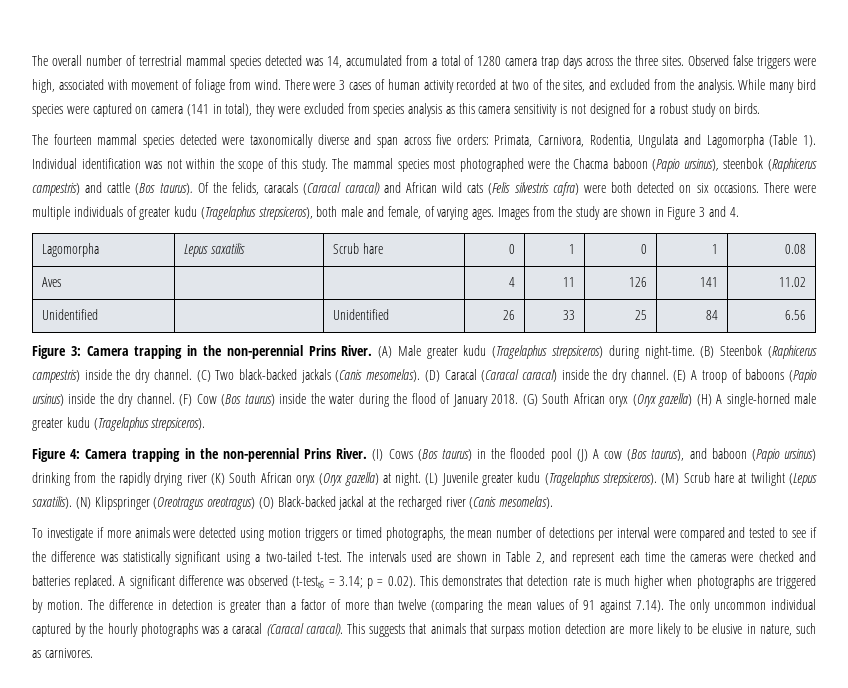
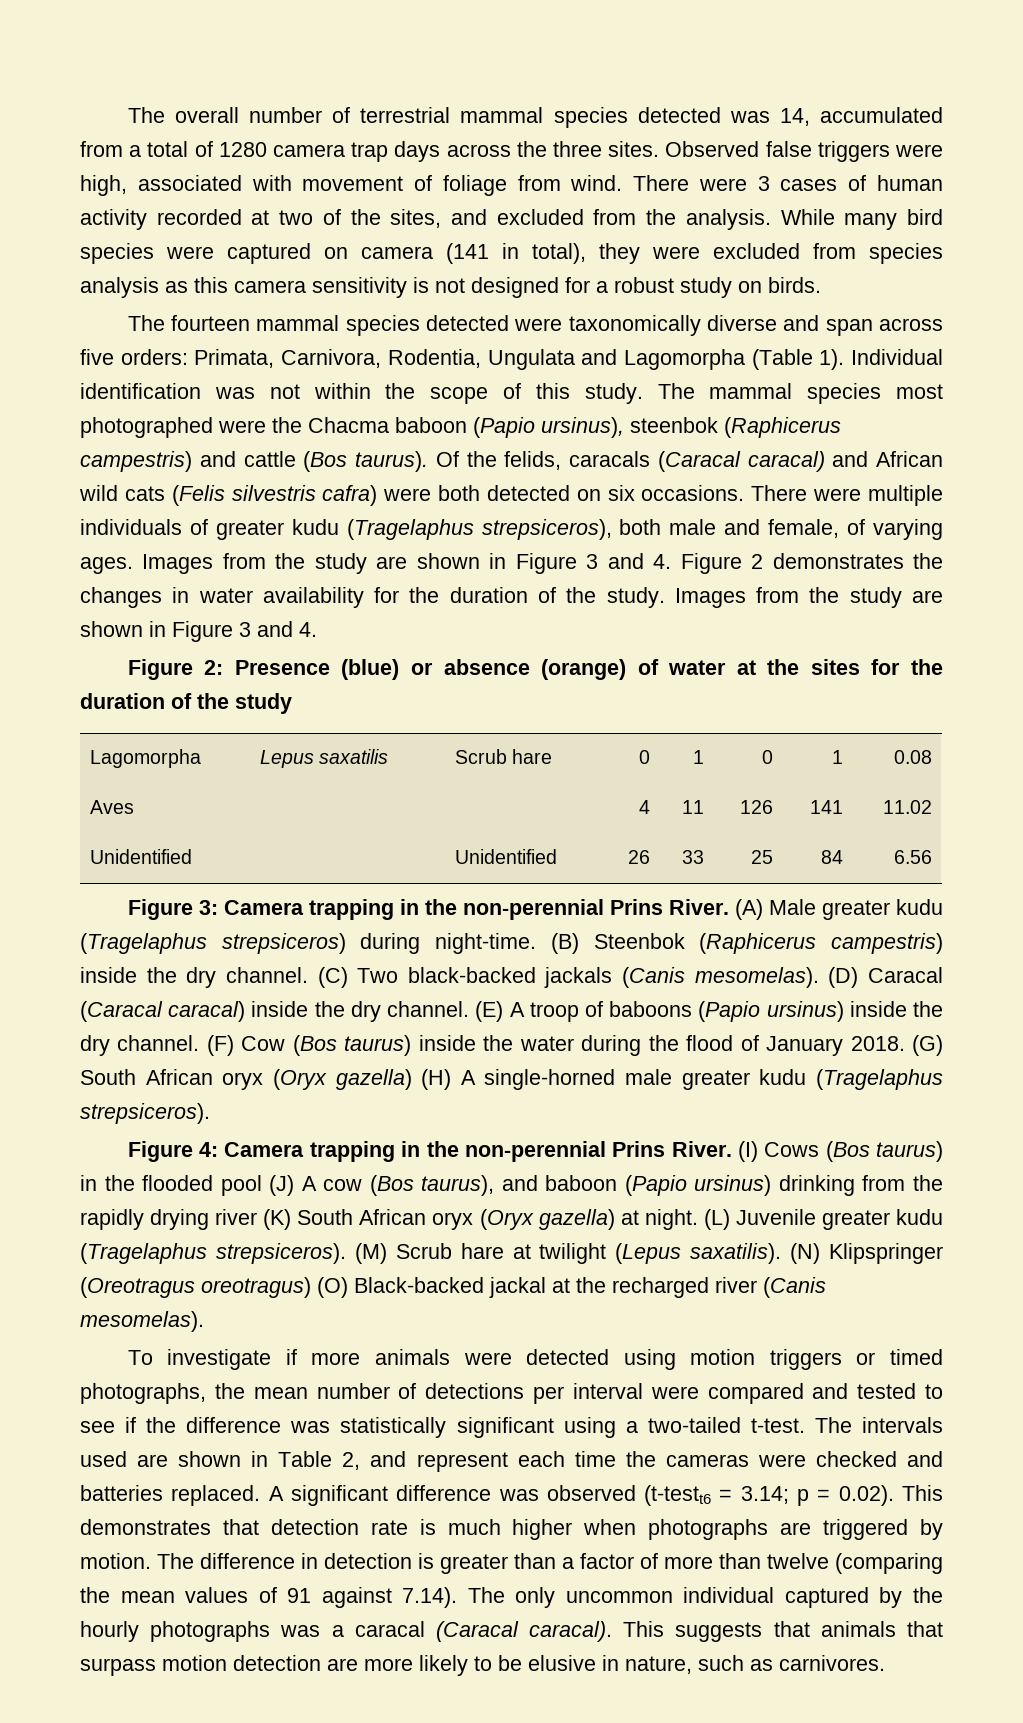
(739, 212) none -> [680,553,943,574] [80,587,944,608] [80,621,317,642] [127,659,943,680] [80,693,292,714] Figure 2 demonstrates the changes in water availability for the duration of the study. Images from the study are shown in Figure 3 and 4. // Figure 2: Presence (blue) or absence (orange) of water at the sites for the duration of the study

